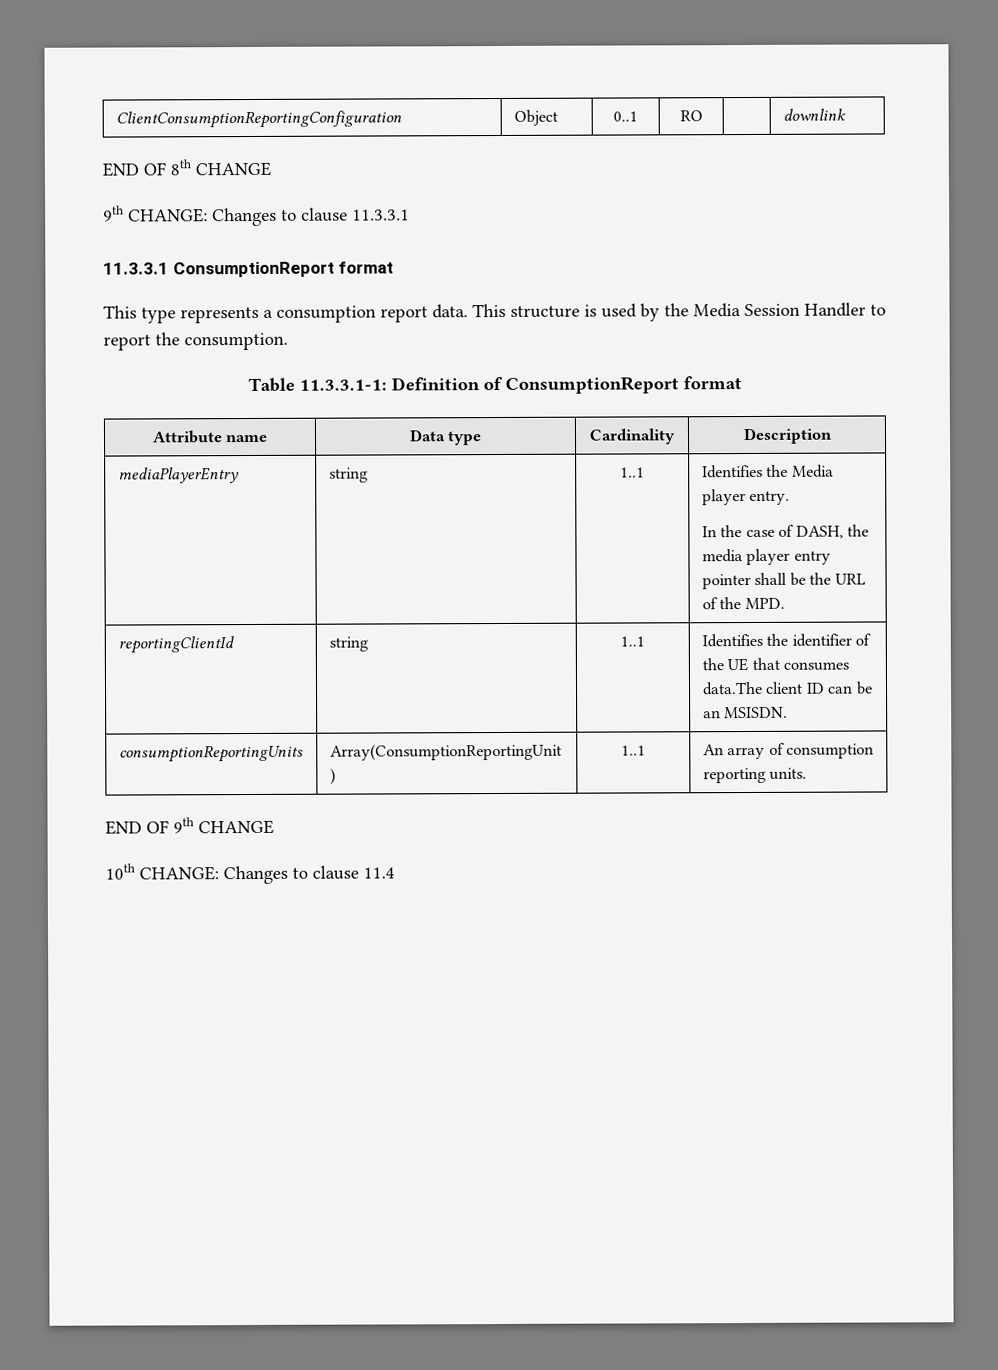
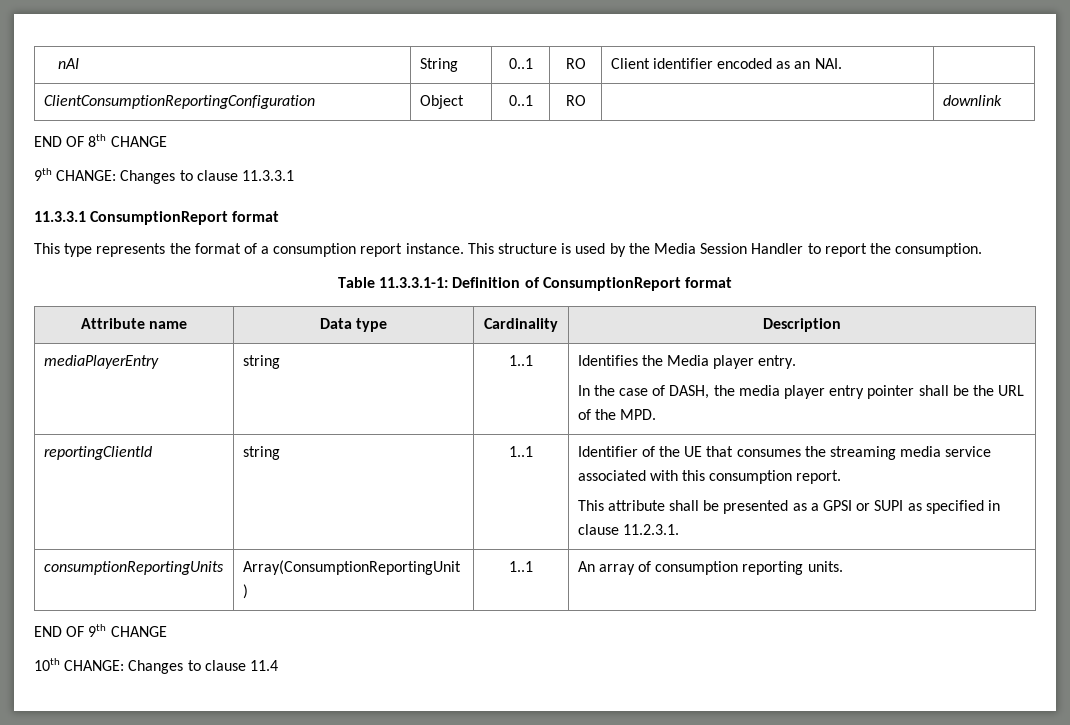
(115, 119) none -> [58,58,80,69] [419,58,458,72] [508,58,533,69] [565,58,586,69] [610,58,842,69] nAI | String | 0..1 | RO | Client identifier encoded as an NAI. | //
(259, 315) none -> [169,243,257,254] the format of
[432,304,468,319] data. -> [405,243,464,254] instance.
[701,633,852,648] Identifies the identifier -> [577,446,638,457] Identifier
[701,681,873,696] [702,706,789,719] data.The client ID can be an MSISDN. -> [804,446,992,460] [577,470,842,484] [577,500,1000,514] [577,524,679,535] the streaming media service associated with this consumption report. // This attribute shall be presented as a GPSI or SUPI as specified in clause 11.2.3.1.

